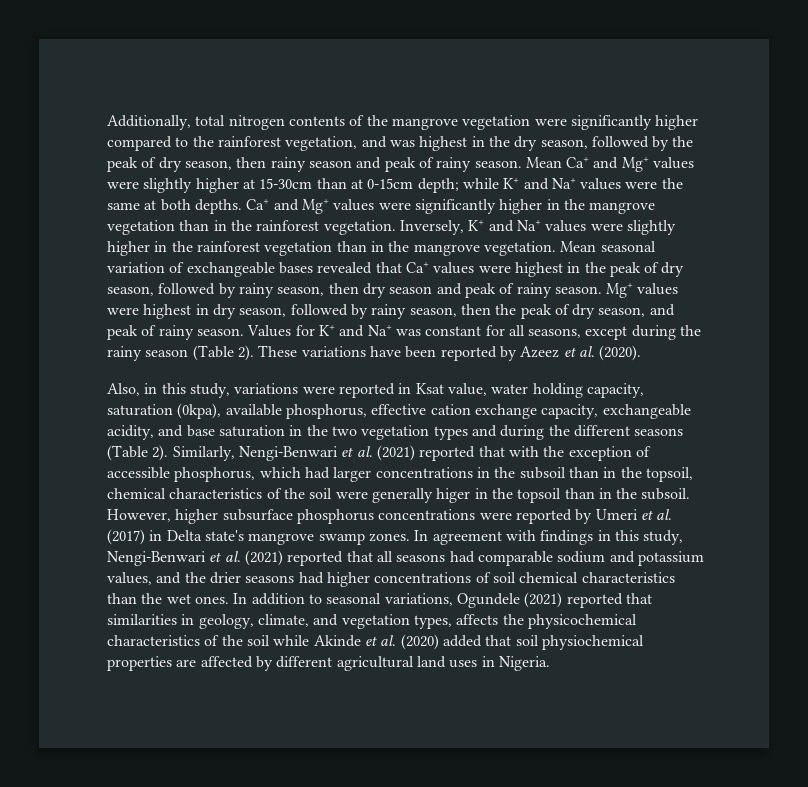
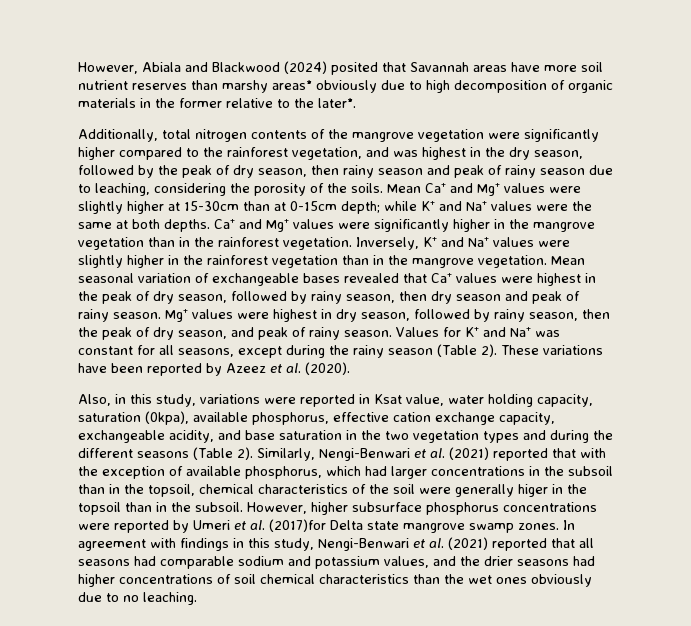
(107, 122) none -> [78,61,603,75] [78,80,613,93] [78,98,356,108] However, Abiala and Blackwood (2024) posited that Savannah areas have more soil nutrient reserves than marshy areas* obviously due to high decomposition of organic materials in the former relative to the later*. //
[474,160,522,168] season. -> [540,165,613,175] [78,183,383,196] season due to leaching, considering the porosity of the soils.
[107,467,170,479] accessible -> [186,466,241,476] available
[107,529,244,545] (2017) in Delta state's -> [269,519,399,532] (2017)for Delta state
[194,592,652,608] [107,614,637,629] [107,634,644,650] [107,656,550,671] ones. In addition to seasonal variations, Ogundele (2021) reported that similarities in geology, climate, and vegetation types, affects the physicochemical characteristics of the soil while Akinde et al. (2020) added that soil physiochemical properties are affected by different agricultural land uses in Nigeria. -> [496,574,592,587] [78,592,197,605] ones obviously due to no leaching.

